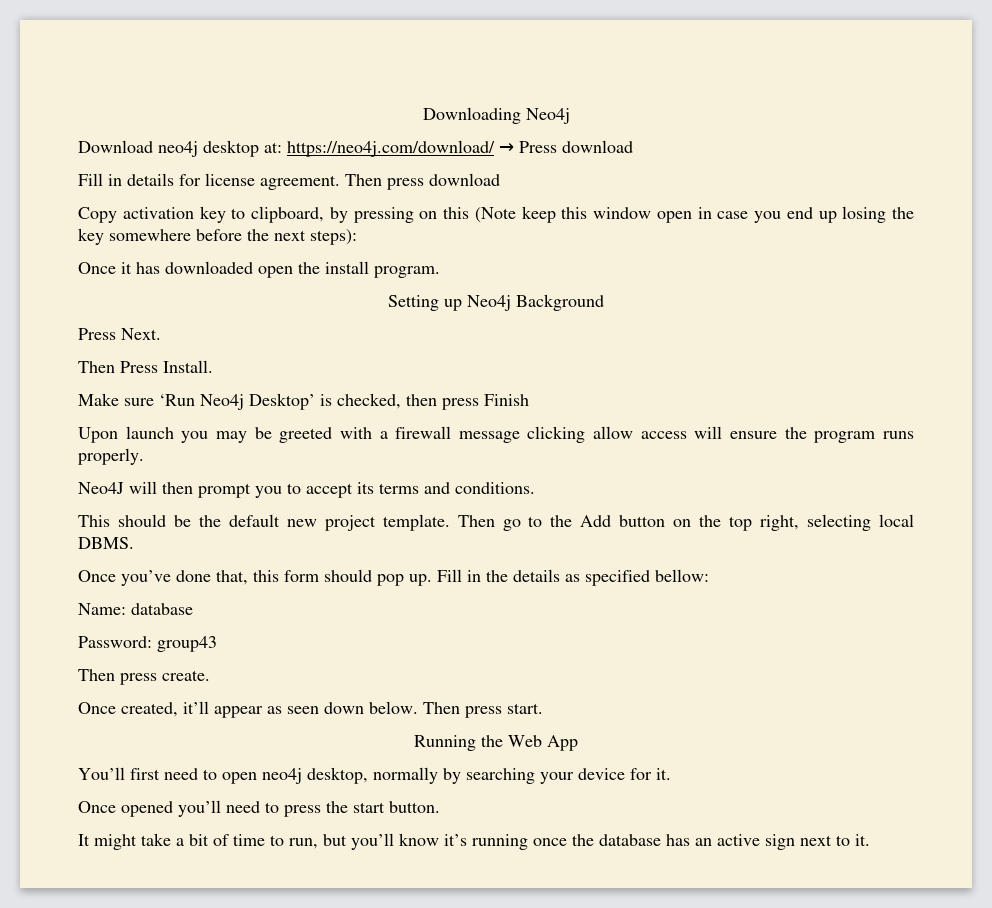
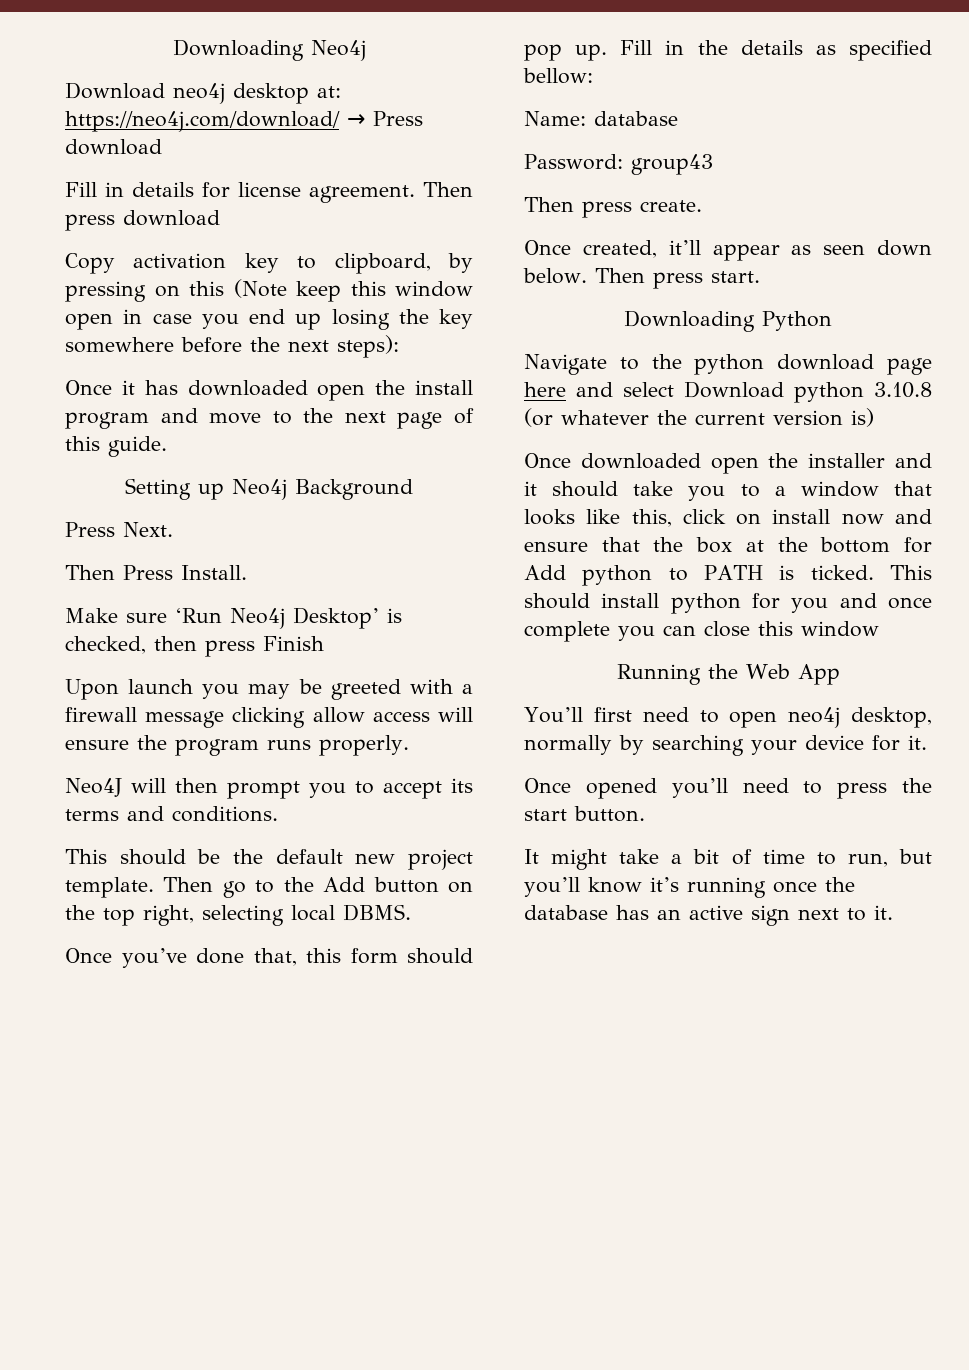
[374,266,440,278] program. -> [65,408,474,429] [65,436,167,457] program and move to the next page of this guide.
(543, 708) none -> [624,310,832,332] [524,354,932,375] [524,381,932,403] [524,408,874,427] [524,453,932,474] [524,481,932,501] [524,509,932,527] [524,537,932,553] [524,565,932,586] [524,593,932,614] [524,621,879,642] // Downloading Python // Navigate to the python download page here and select Download python 3.10.8 (or whatever the current version is) // Once downloaded open the installer and it should take you to a window that looks like this, click on install now and ensure that the box at the bottom for Add python to PATH is ticked. This should install python for you and once complete you can close this window

